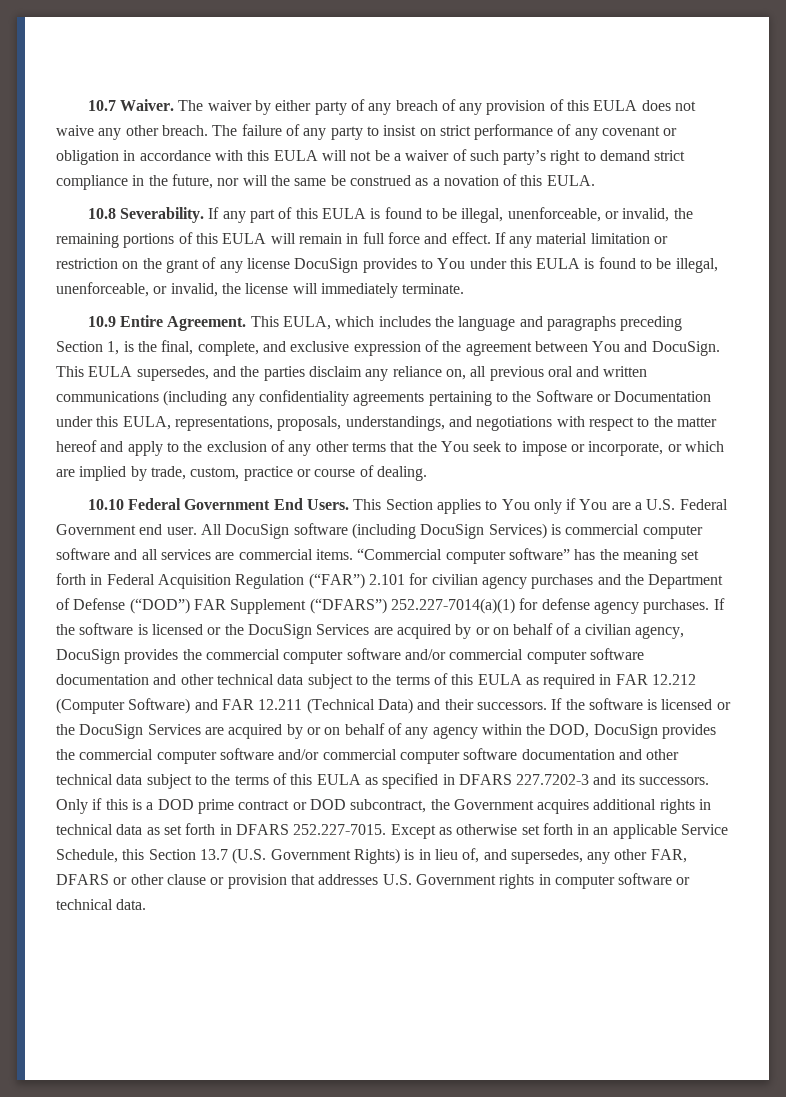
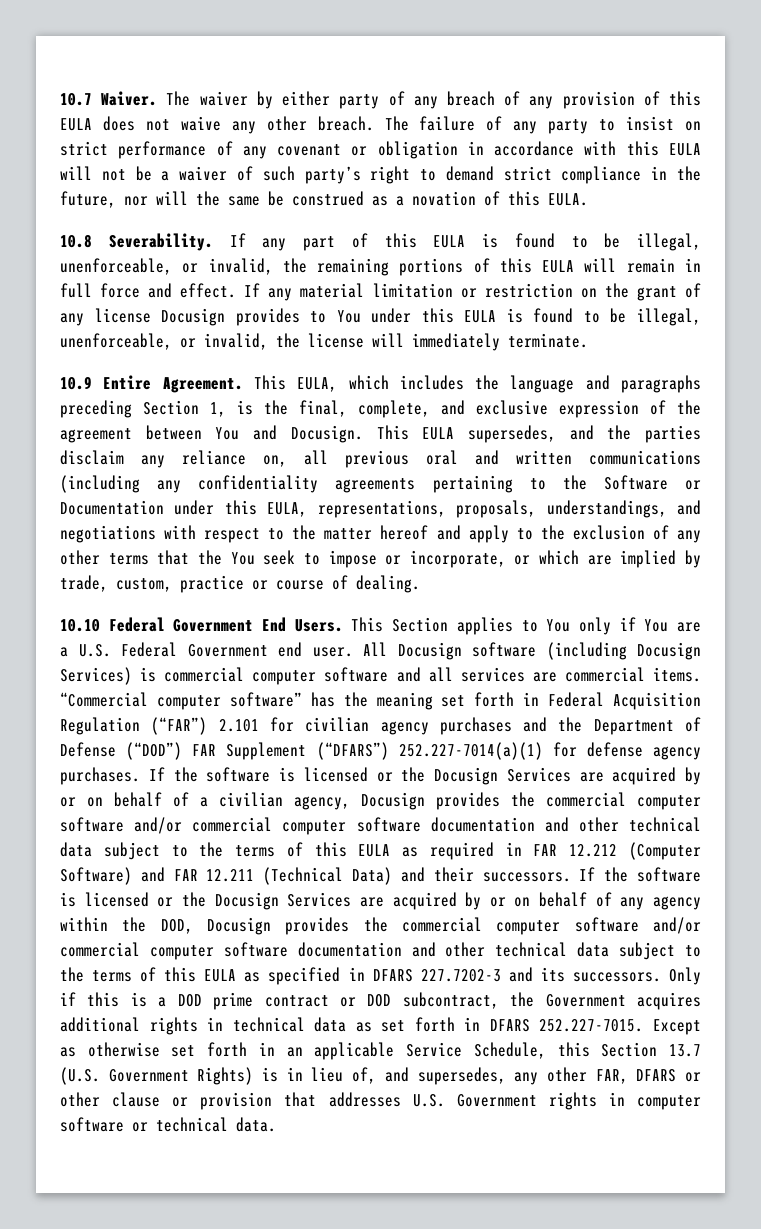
[294,258,359,273] DocuSign -> [161,308,226,326] Docusign
[651,341,720,356] DocuSign. -> [290,425,363,443] Docusign.
[225,524,290,539] DocuSign -> [397,642,462,660] Docusign
[420,524,485,539] DocuSign -> [637,642,701,660] Docusign
[247,624,312,639] DocuSign -> [434,767,498,785] Docusign
[56,649,120,664] DocuSign -> [361,792,425,810] Docusign
[79,724,144,739] DocuSign -> [214,892,279,910] Docusign
[593,724,658,739] DocuSign -> [207,917,271,935] Docusign

